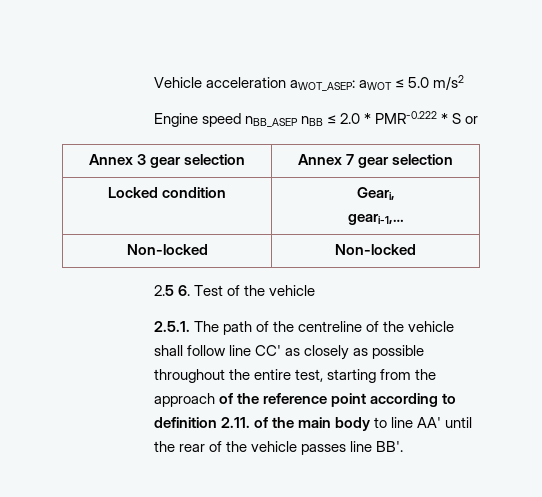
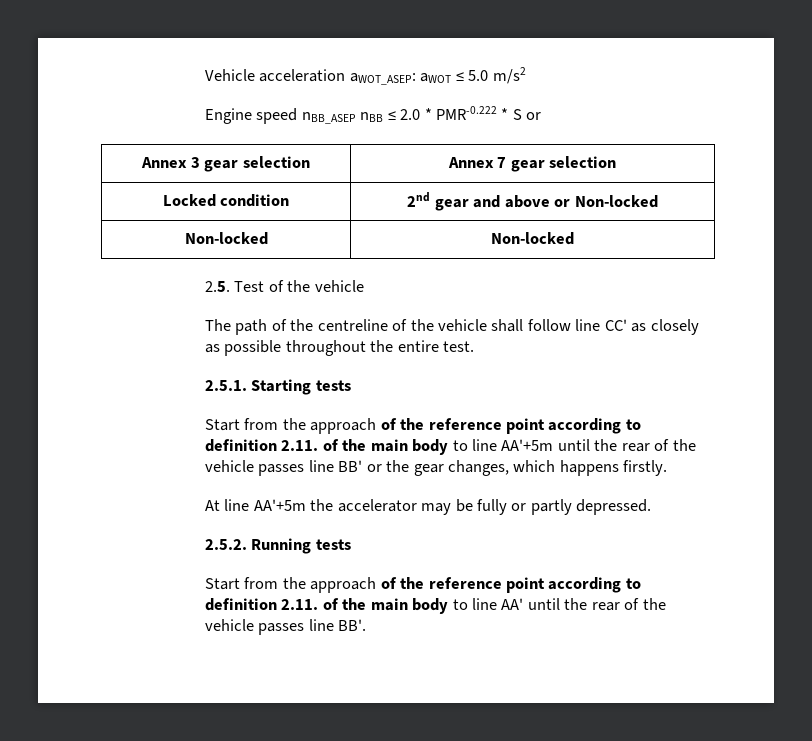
[356,187,395,200] [347,214,404,225] Geari, // geari-1,… -> [407,192,658,211] 2nd gear and above or Non-locked
[153,285,190,296] 2.5 6. -> [204,281,230,292] 2.5.
[153,321,190,332] 2.5.1. -> (364, 286) none
[294,369,376,383] test, starting -> [443,341,475,352] [204,379,351,395] [204,418,641,434] [204,439,696,455] [204,460,668,476] [204,499,652,515] [204,538,351,554] [204,578,240,590] test. // 2.5.1. Starting tests // Start from the approach of the reference point according to definition 2.11. of the main body to line AA'+5m until the rear of the vehicle passes line BB' or the gear changes, which happens firstly. // At line AA'+5m the accelerator may be fully or partly depressed. // 2.5.2. Running tests // Start

